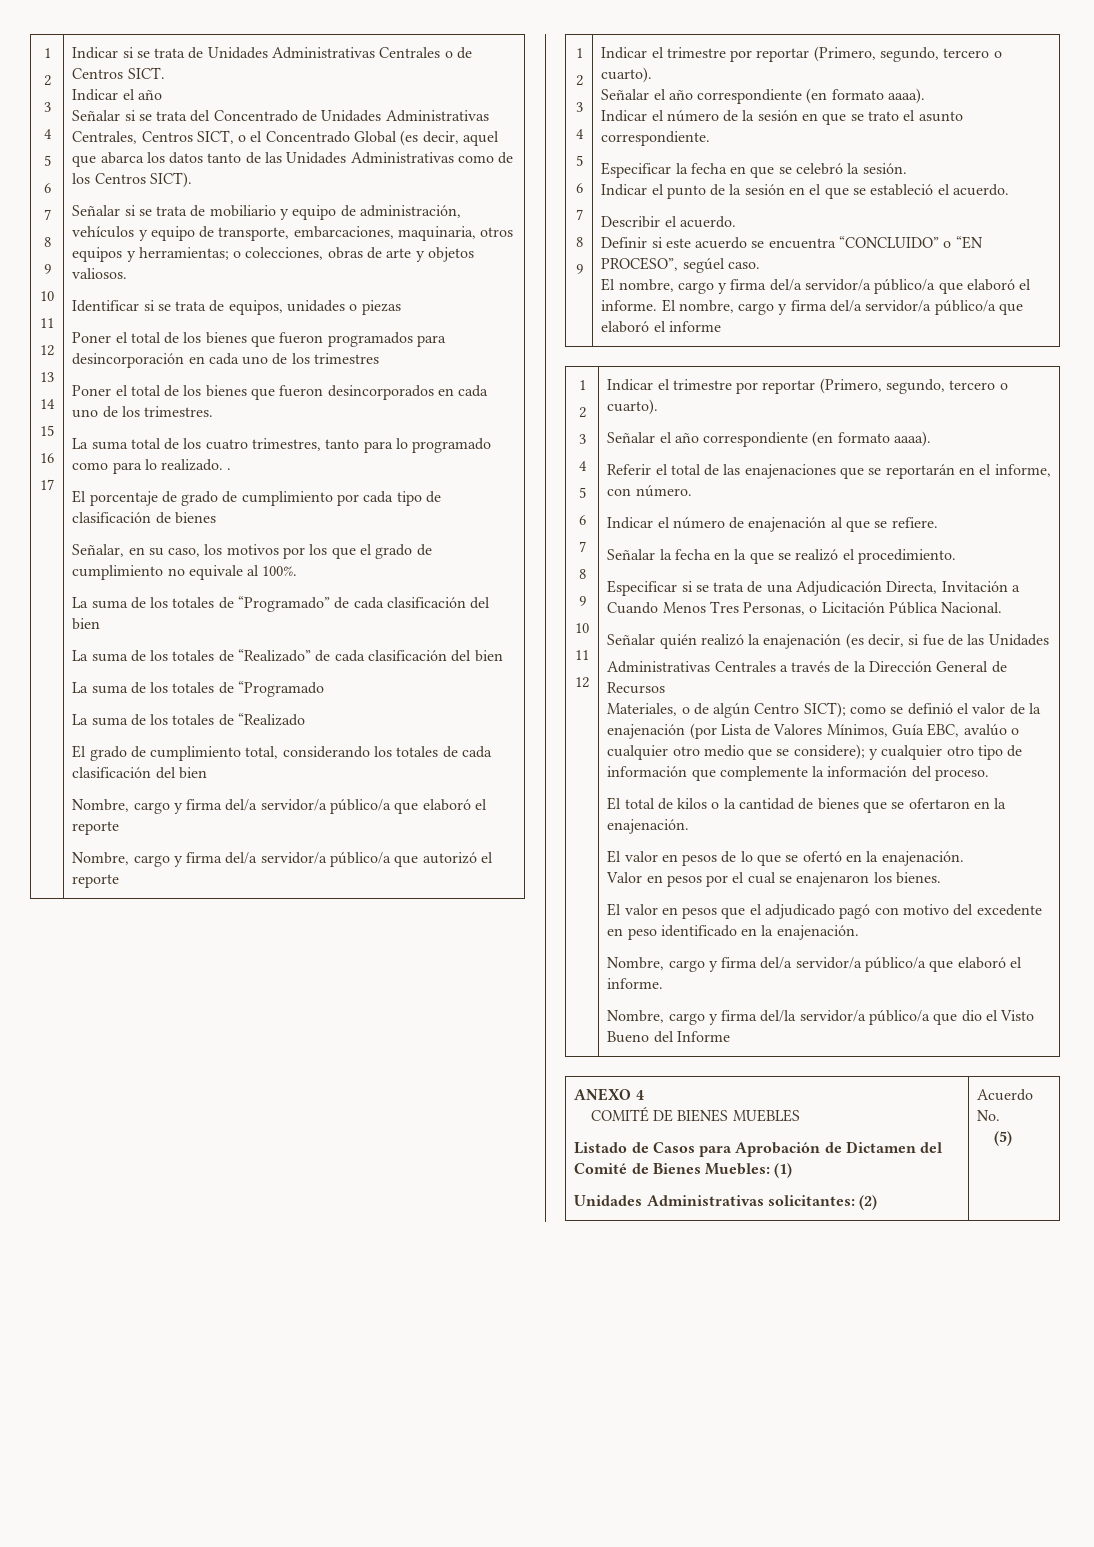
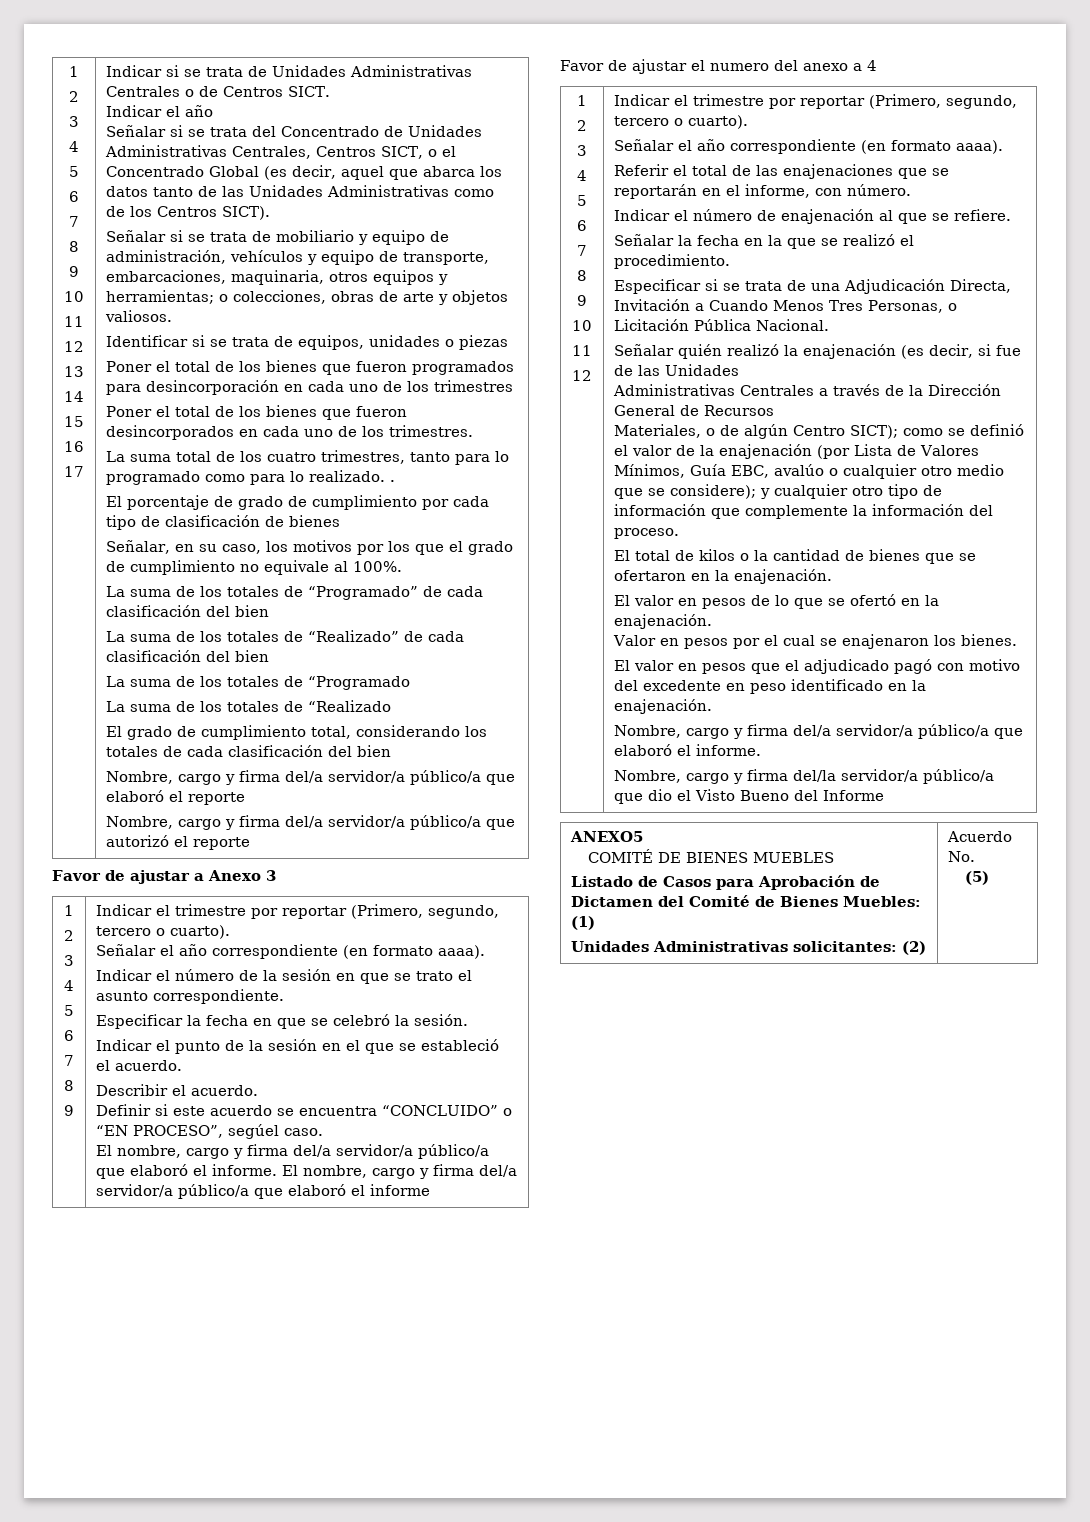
(120, 881) none -> [52,870,276,884] // Favor de ajustar a Anexo 3
(721, 326) none -> [560,59,877,74] // Favor de ajustar el numero del anexo a 4
[574,1088,644,1101] ANEXO 4 -> [570,831,644,842] ANEXO5

